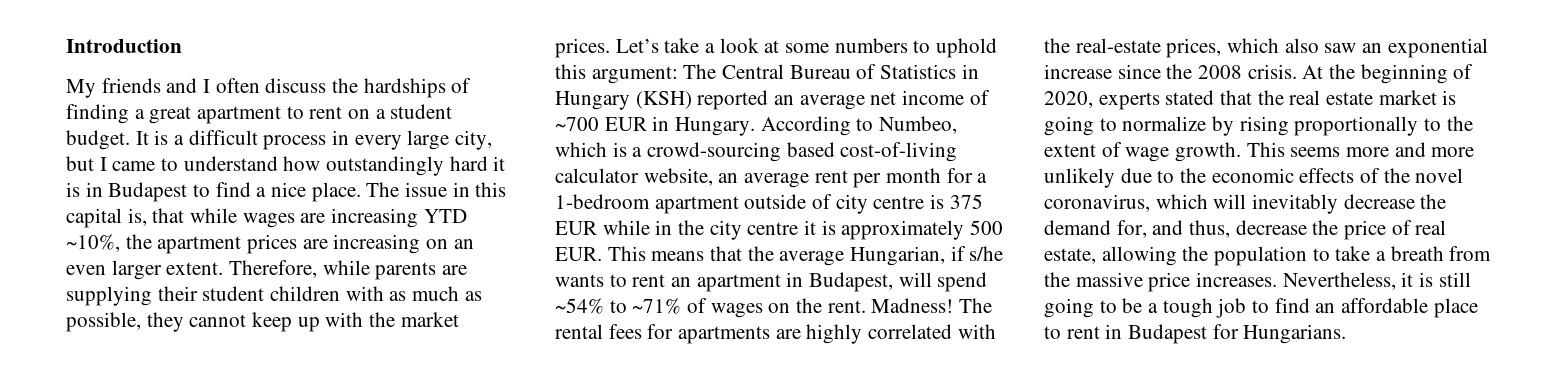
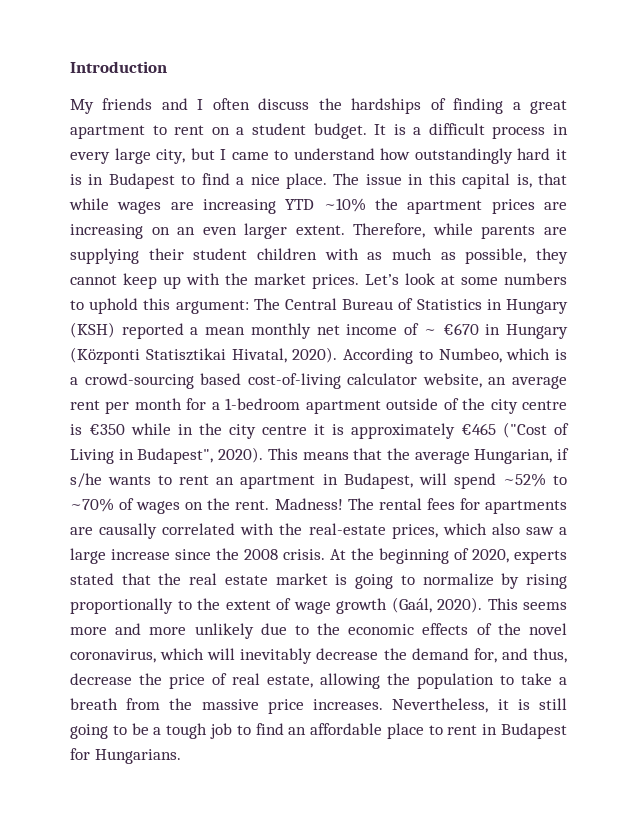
[66,234,120,252] ~10%, -> [323,198,366,212] ~10%
[664,38,716,53] take a -> (399, 279) none
[774,90,990,110] [555,116,756,136] an average net income of ~700 EUR in Hungary. -> [190,323,569,339] [70,347,338,364] a mean monthly net income of ~ €670 in Hungary (Központi Statisztikai Hivatal, 2020).
(833, 201) none -> [462,398,486,410] the
[949,194,983,209] [555,221,597,235] 375 EUR -> [89,424,125,435] €350
[970,220,1004,235] [555,247,602,261] 500 EUR. -> [461,422,569,438] [70,447,264,464] €465 ("Cost of Living in Budapest", 2020).
[555,298,682,314] ~54% to ~71% -> [502,473,567,487] [70,498,114,512] ~52% to ~70%
[806,324,863,344] highly -> [99,523,158,539] causally
[1362,38,1488,58] an exponential -> [559,527,568,535] [70,548,106,564] a large
[1175,142,1242,162] growth. -> [336,597,482,614] growth (Gaál, 2020).

